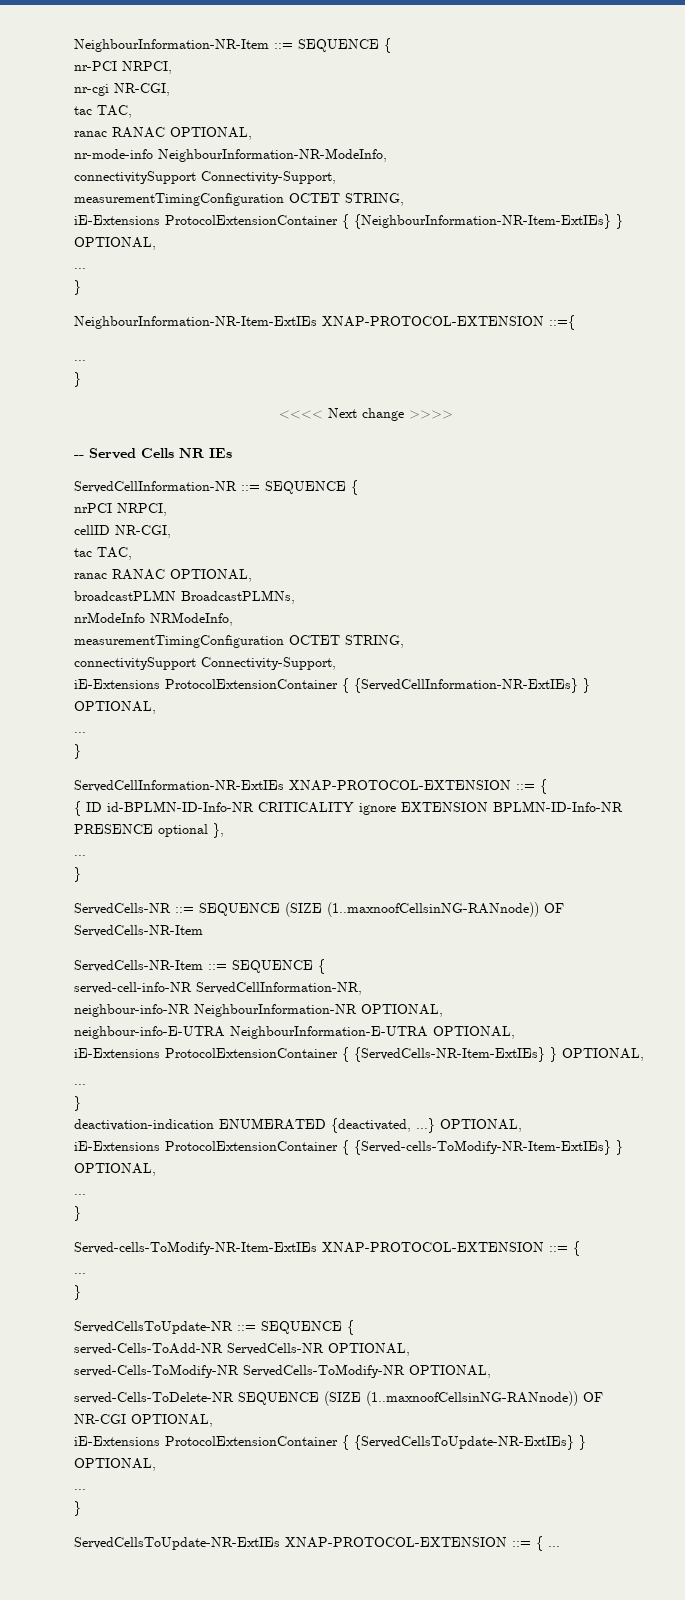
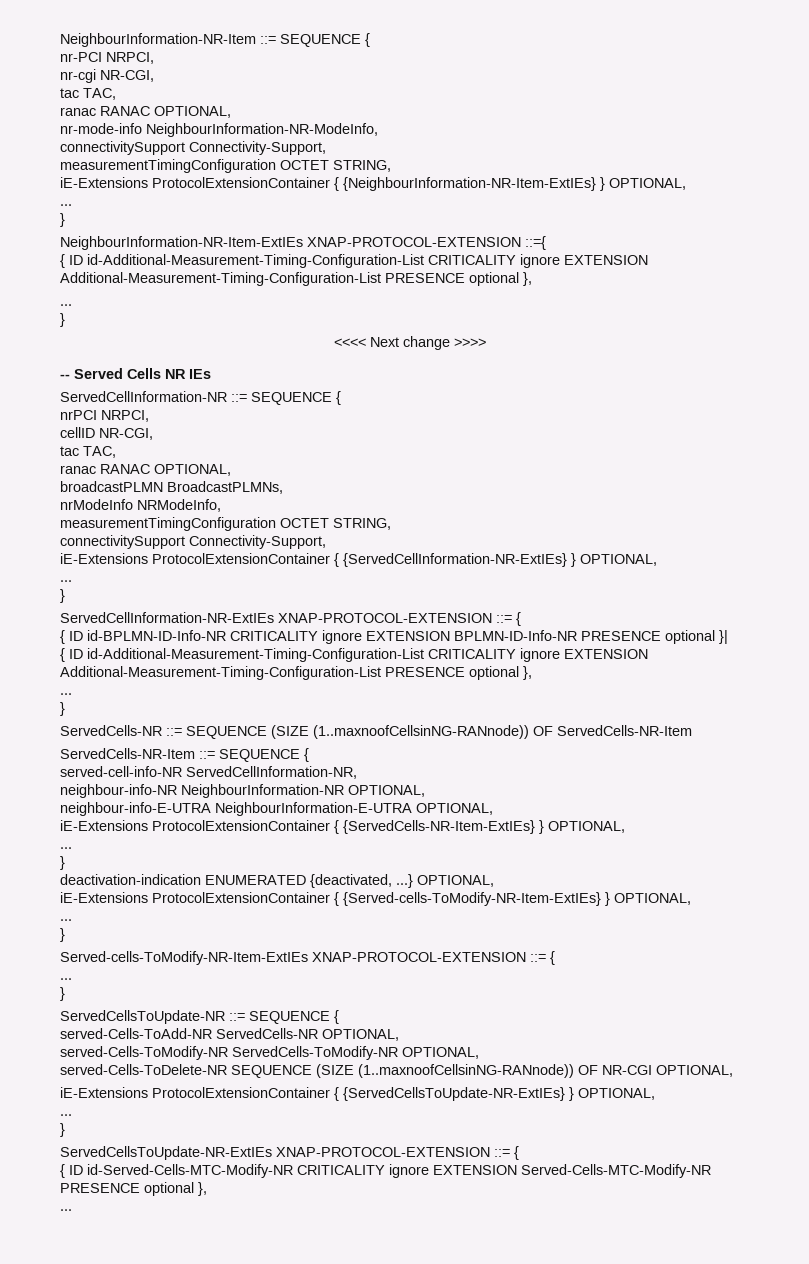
(575, 322) none -> [60,254,648,268] [60,272,532,286] // { ID id-Additional-Measurement-Timing-Configuration-List CRITICALITY ignore EXTENSION Additional-Measurement-Timing-Configuration-List PRESENCE optional },
(208, 830) none -> [719,630,728,644] [60,648,648,662] [60,666,519,680] }| // { ID id-Additional-Measurement-Timing-Configuration-List CRITICALITY ignore EXTENSION Additional-Measurement-Timing-Configuration-List PRESENCE optional
(543, 1543) none -> [60,1164,711,1178] [60,1182,207,1196] // { ID id-Served-Cells-MTC-Modify-NR CRITICALITY ignore EXTENSION Served-Cells-MTC-Modify-NR PRESENCE optional }, //

